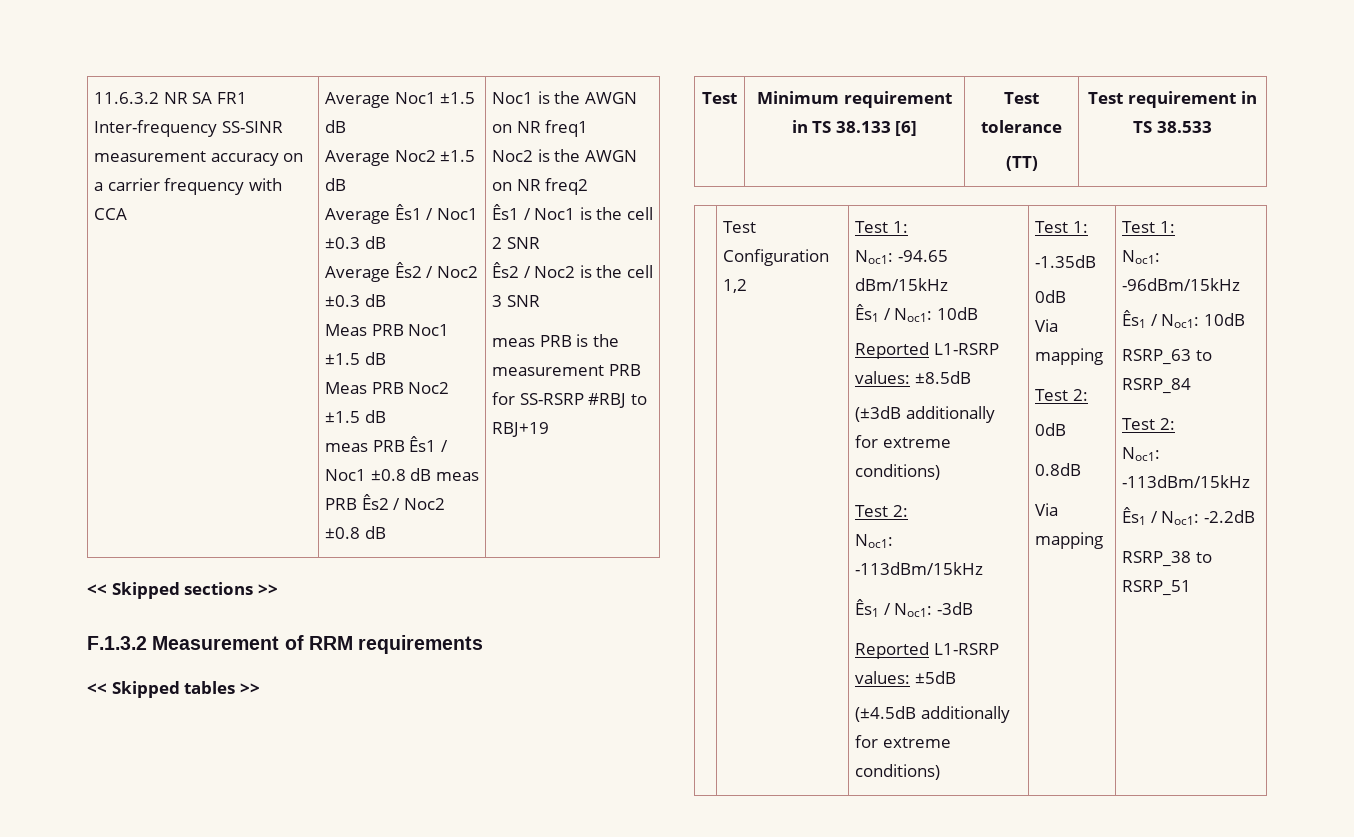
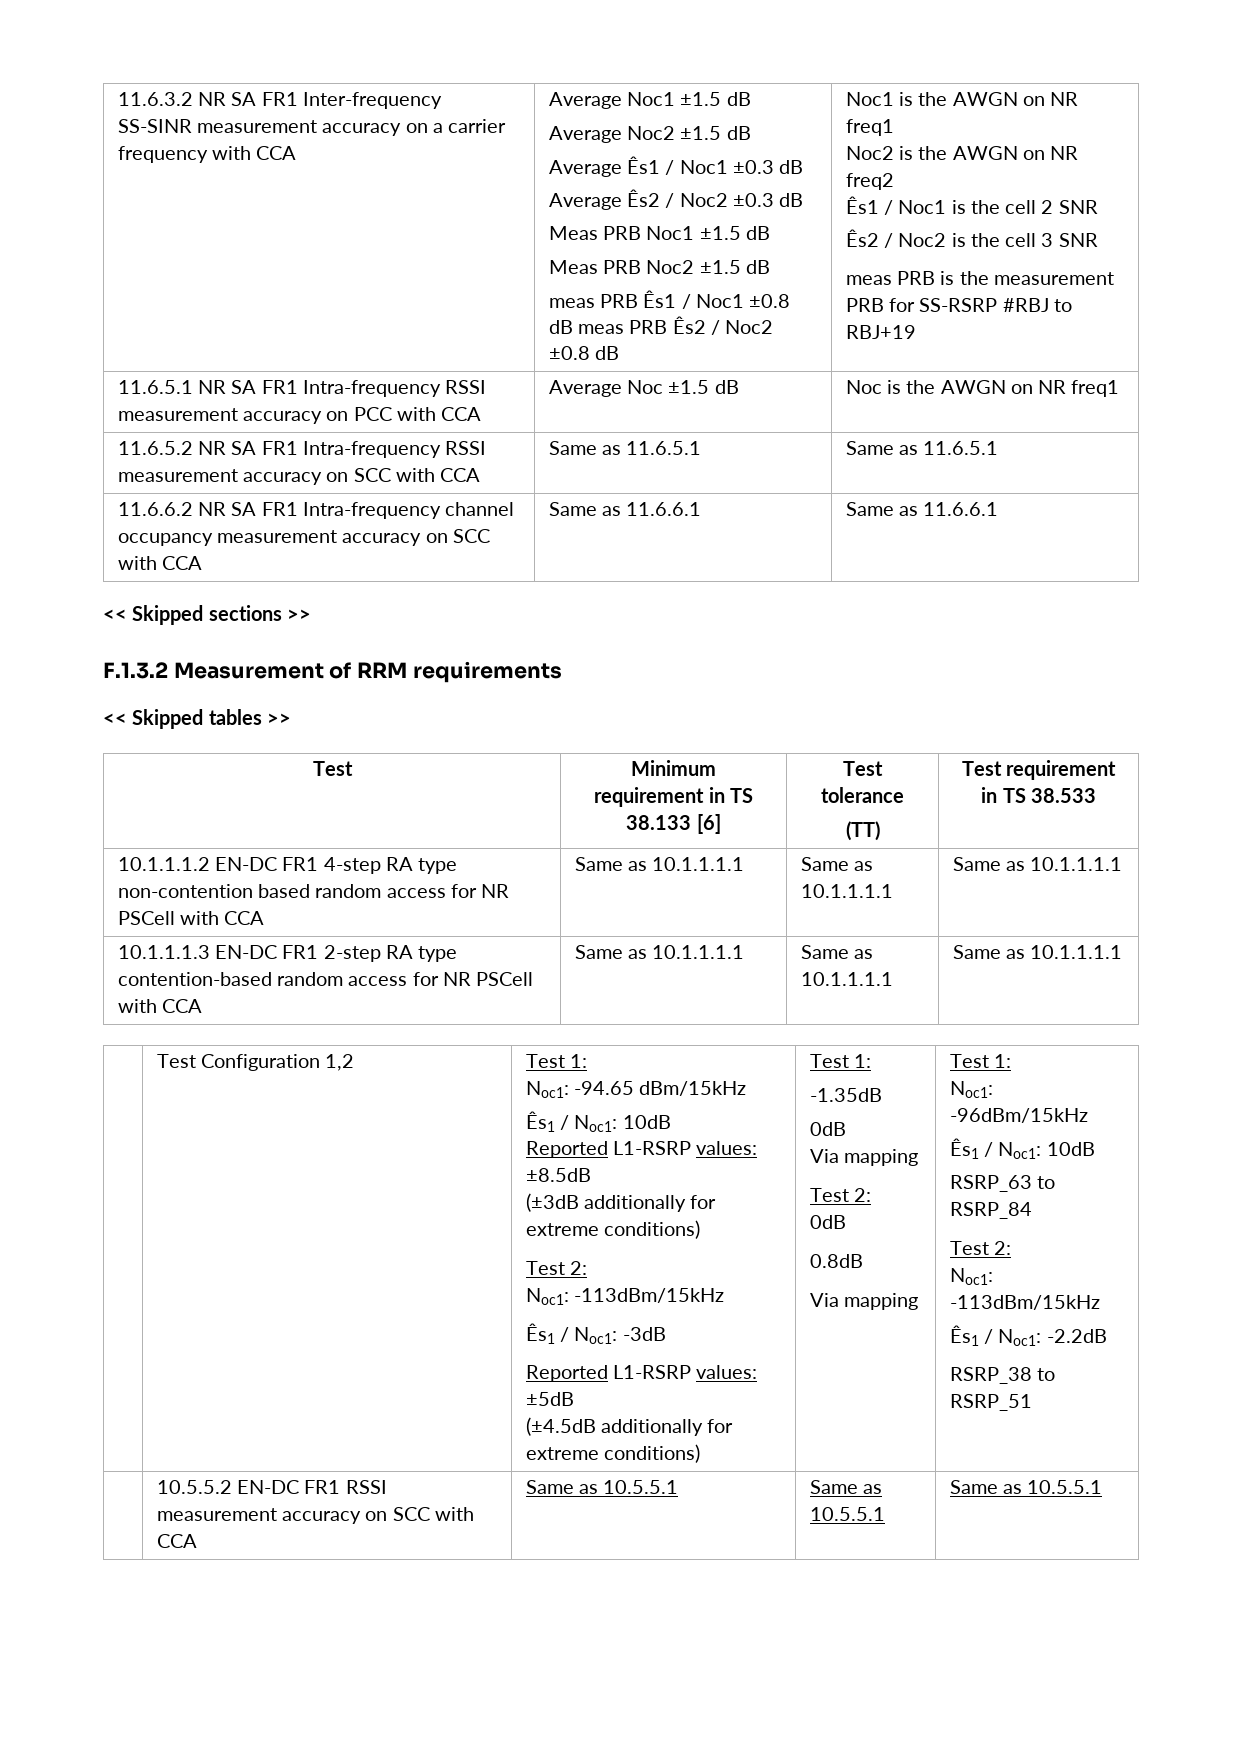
(550, 429) none -> [117,380,487,397] [117,407,482,424] [548,380,739,397] [845,380,1120,397] [117,441,487,458] [117,468,481,485] [548,441,702,455] [845,441,999,455] [117,502,515,519] [117,529,490,546] [117,556,203,570] [548,502,702,516] [845,502,999,516] // 11.6.5.1 NR SA FR1 Intra-frequency RSSI measurement accuracy on PCC with CCA | Average Noc ±1.5 dB | Noc is the AWGN on NR freq1 // 11.6.5.2 NR SA FR1 Intra-frequency RSSI measurement accuracy on SCC with CCA | Same as 11.6.5.1 | Same as 11.6.5.1 // 11.6.6.2 NR SA FR1 Intra-frequency channel occupancy measurement accuracy on SCC with CCA | Same as 11.6.6.1 | Same as 11.6.6.1
(1212, 127) none -> [117,857,458,874] [117,884,510,898] [117,911,265,925] [574,857,745,871] [800,857,874,871] [800,884,893,898] [952,857,1123,871] [117,945,458,962] [117,972,534,986] [117,999,203,1013] [574,945,745,959] [800,945,874,959] [800,972,893,986] [952,945,1123,959] // 10.1.1.1.2 EN-DC FR1 4-step RA type non-contention based random access for NR PSCell with CCA | Same as 10.1.1.1.1 | Same as 10.1.1.1.1 | Same as 10.1.1.1.1 // 10.1.1.1.3 EN-DC FR1 2-step RA type contention-based random access for NR PSCell with CCA | Same as 10.1.1.1.1 | Same as 10.1.1.1.1 | Same as 10.1.1.1.1
(1192, 588) none -> [156,1480,387,1494] [156,1507,474,1524] [156,1534,197,1548] [525,1480,679,1494] [809,1480,883,1494] [809,1507,885,1521] [949,1480,1103,1494] // | 10.5.5.2 EN-DC FR1 RSSI measurement accuracy on SCC with CCA | Same as 10.5.5.1 | Same as 10.5.5.1 | Same as 10.5.5.1

